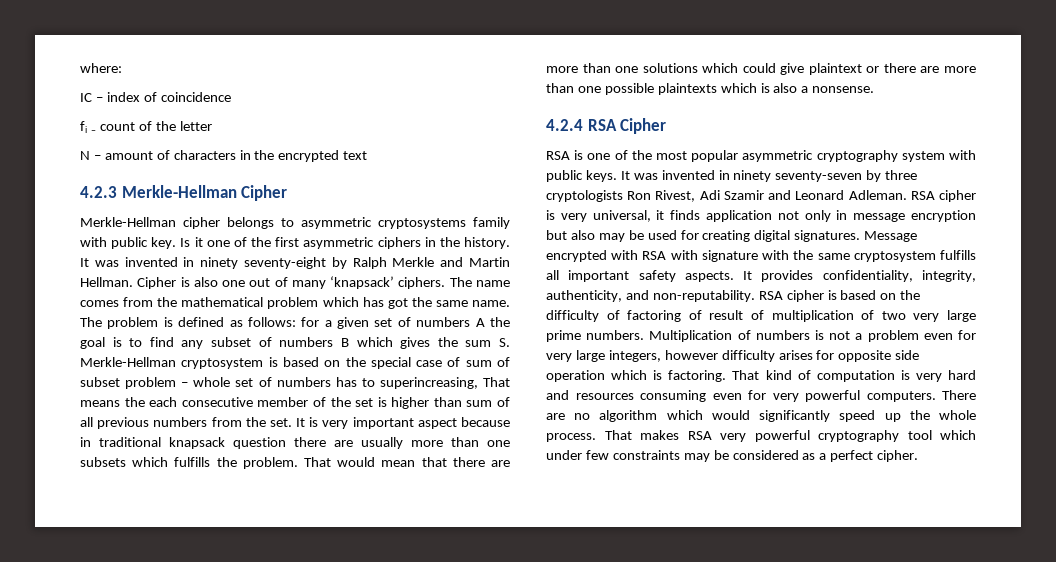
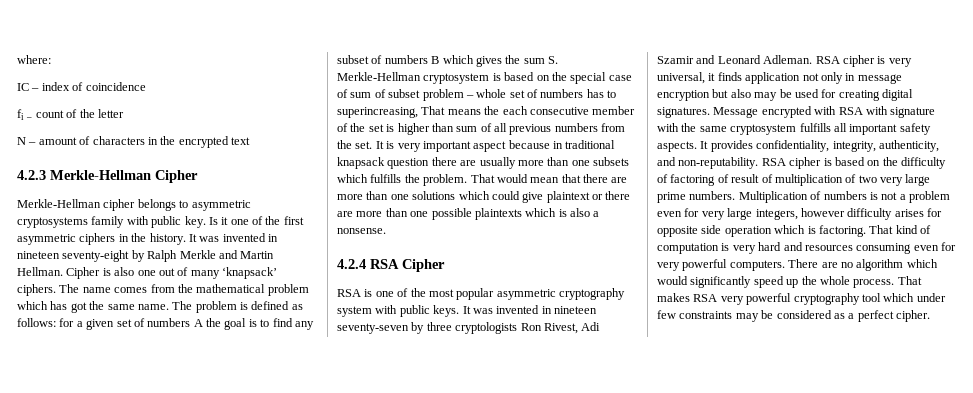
[200,257,239,269] ninety -> [17,251,60,259] nineteen
[733,170,772,182] ninety -> [554,306,597,314] nineteen

